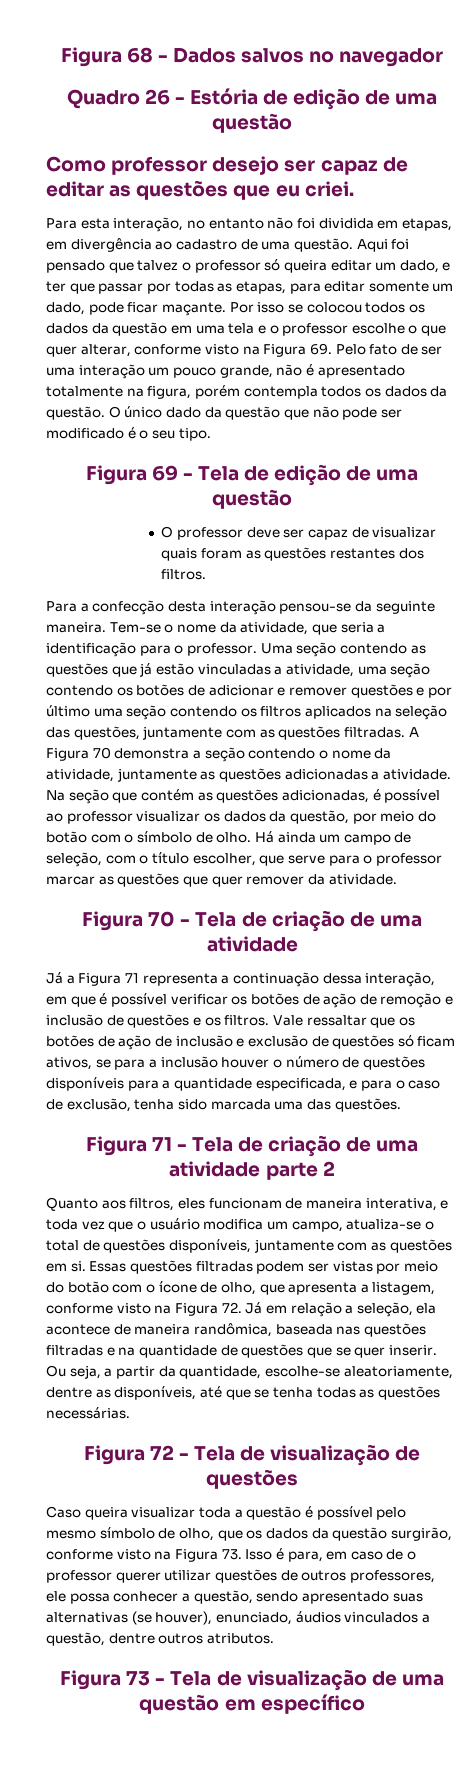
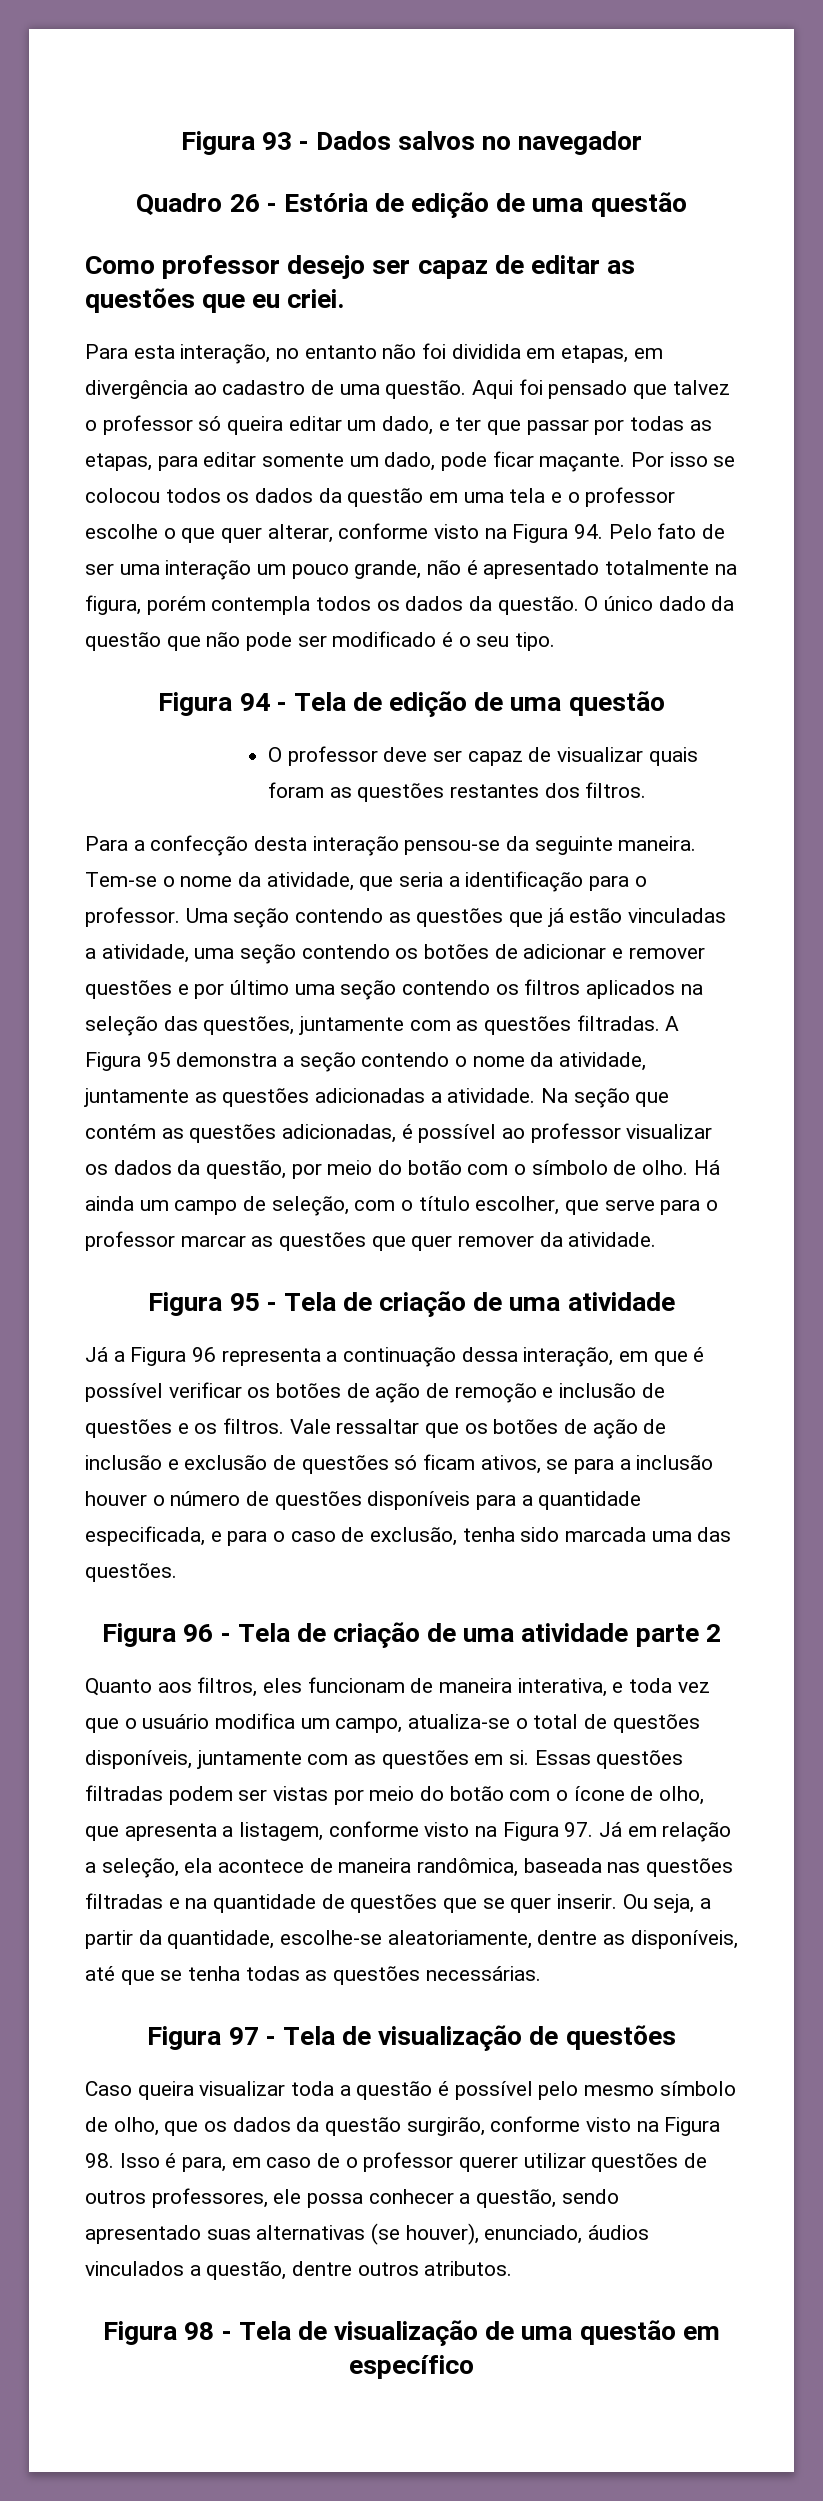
[60,47,153,67] Figura 68 -> [180,131,292,155] Figura 93
[309,343,332,355] 69. -> [574,524,604,539] 94.
[151,465,178,481] 69 -> [239,693,270,711] 94
[92,747,111,759] 70 -> [146,1052,171,1067] 95
[148,911,176,927] 70 -> [229,1293,260,1311] 95
[124,973,139,983] 71 -> [192,1347,217,1362] 96
[151,1137,172,1151] 71 -> [183,1624,214,1642] 96
[221,1302,242,1313] 72. -> [564,1822,594,1837] 97.
[149,1445,174,1460] 72 -> [228,2027,259,2045] 97
[221,1549,242,1560] 73. -> [85,2153,114,2168] 98.
[126,1671,151,1686] 73 -> [184,2322,215,2340] 98

